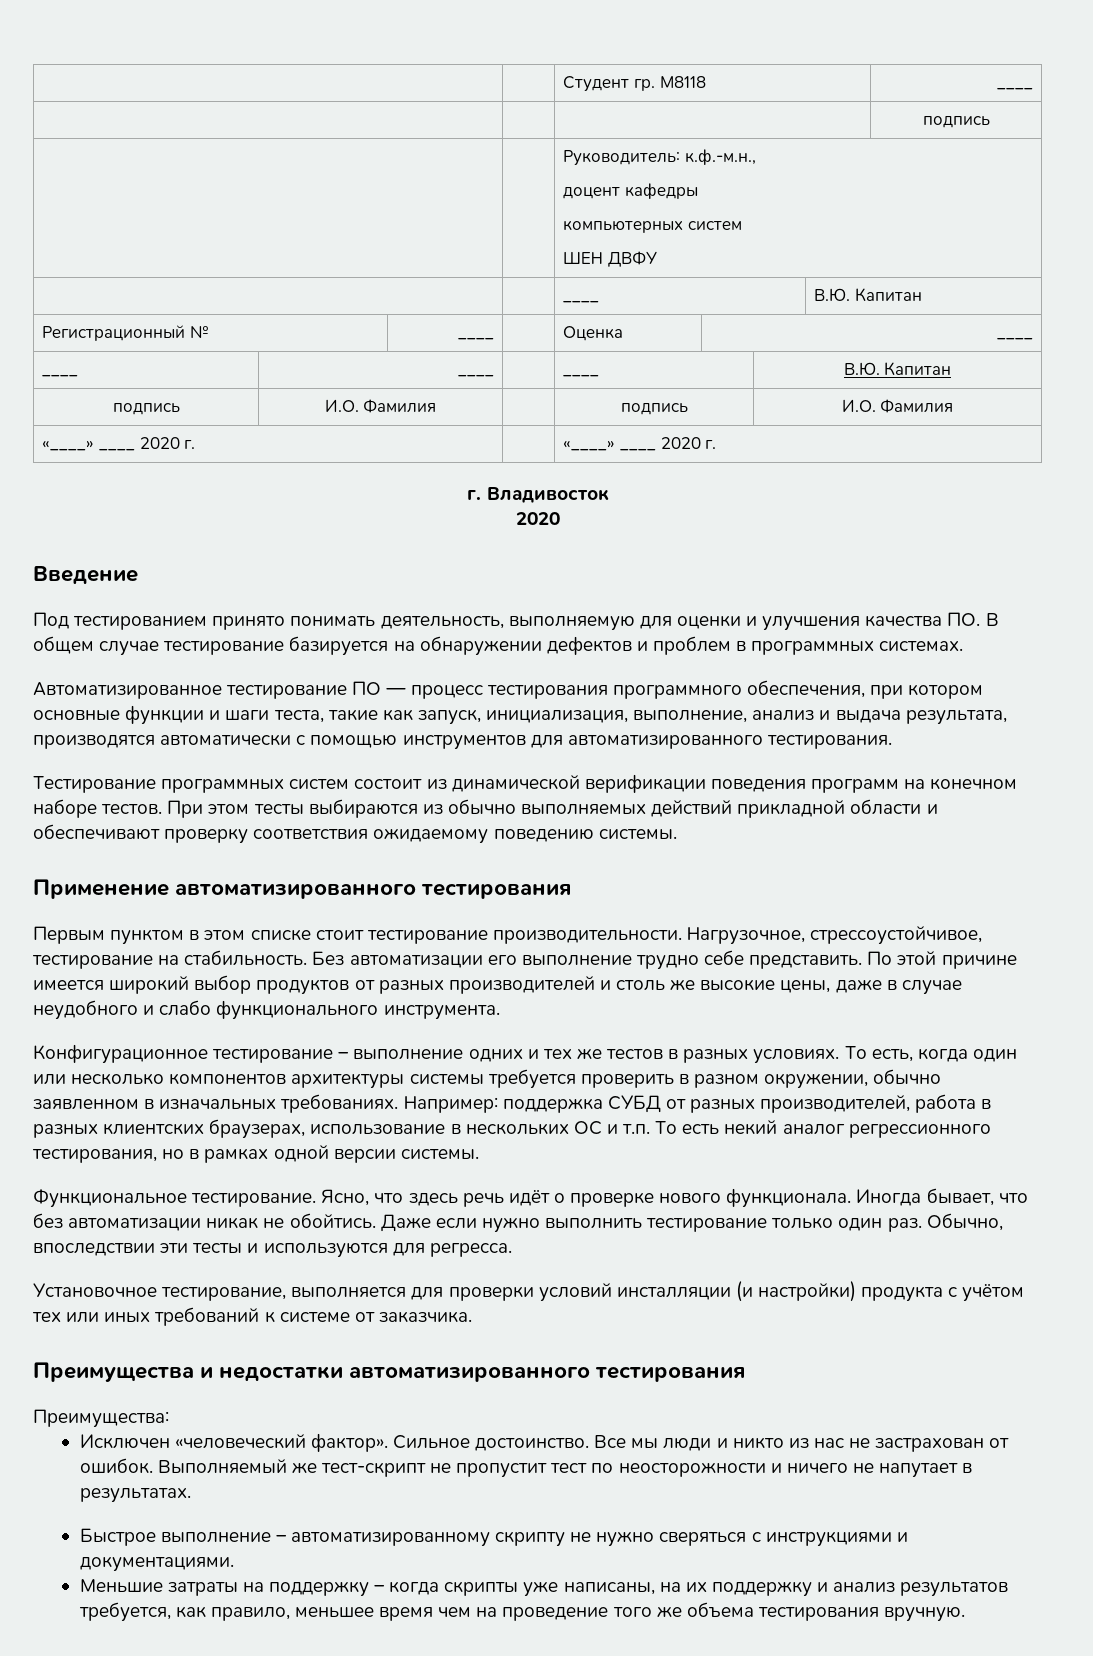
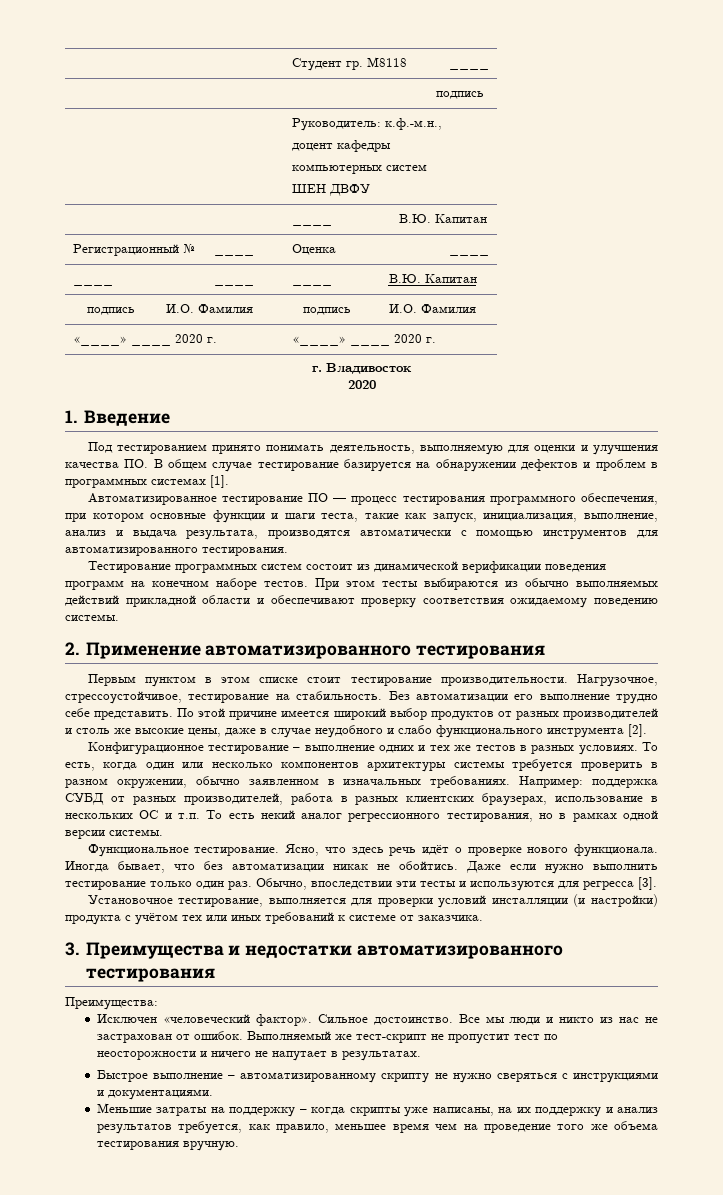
(560, 518) none -> [65,410,77,423] 1.
[879,641,964,651] системах. -> [151,475,229,488] системах [1].
(677, 834) none -> [65,642,79,655] 2.
[383,1005,500,1020] инструмента. -> [547,724,647,738] инструмента [2].
[429,1243,512,1257] регресса. -> [583,877,657,890] регресса [3].
(472, 1317) none -> [65,942,79,956] 3.

